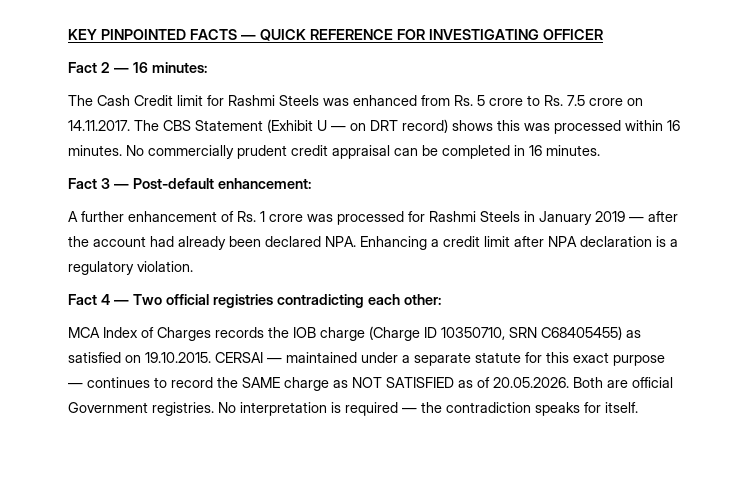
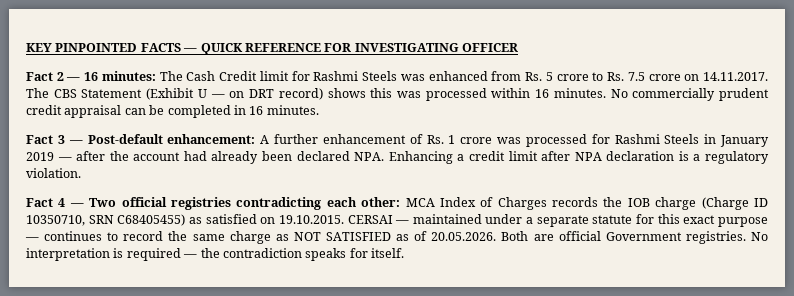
(207, 67) // -> (156, 76) none
(311, 183) // -> (256, 139) none
(441, 299) // -> (401, 202) none
[242,377,280,388] SAME -> [192,234,225,241] same

